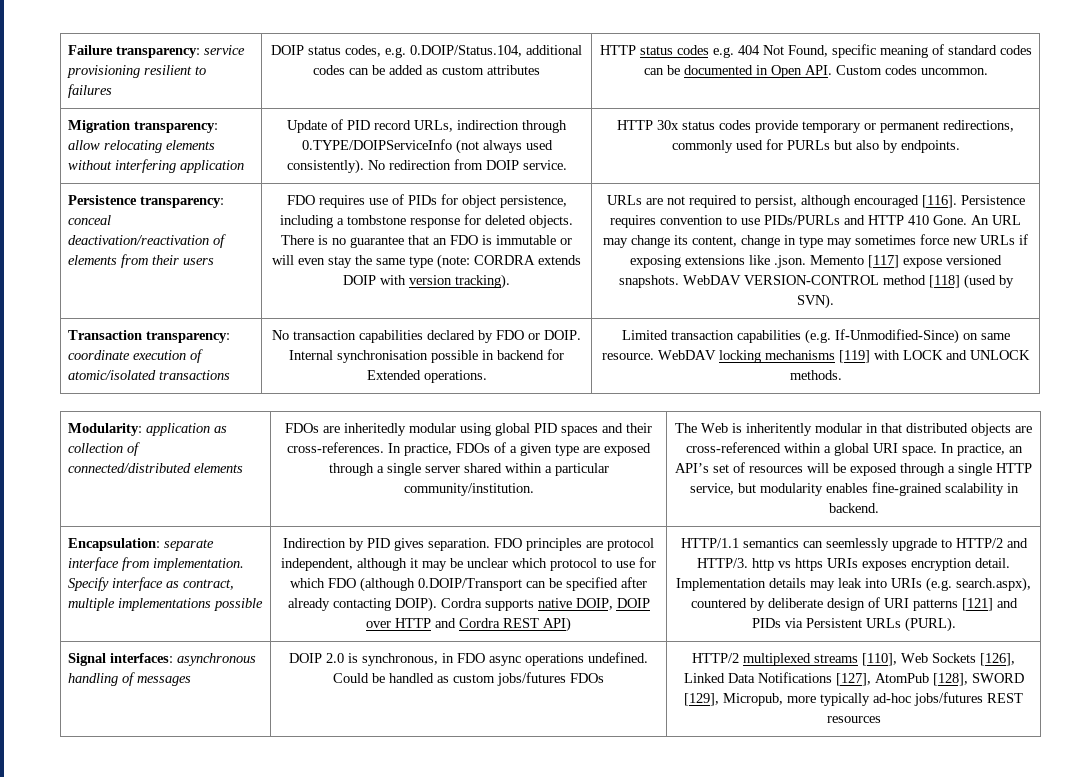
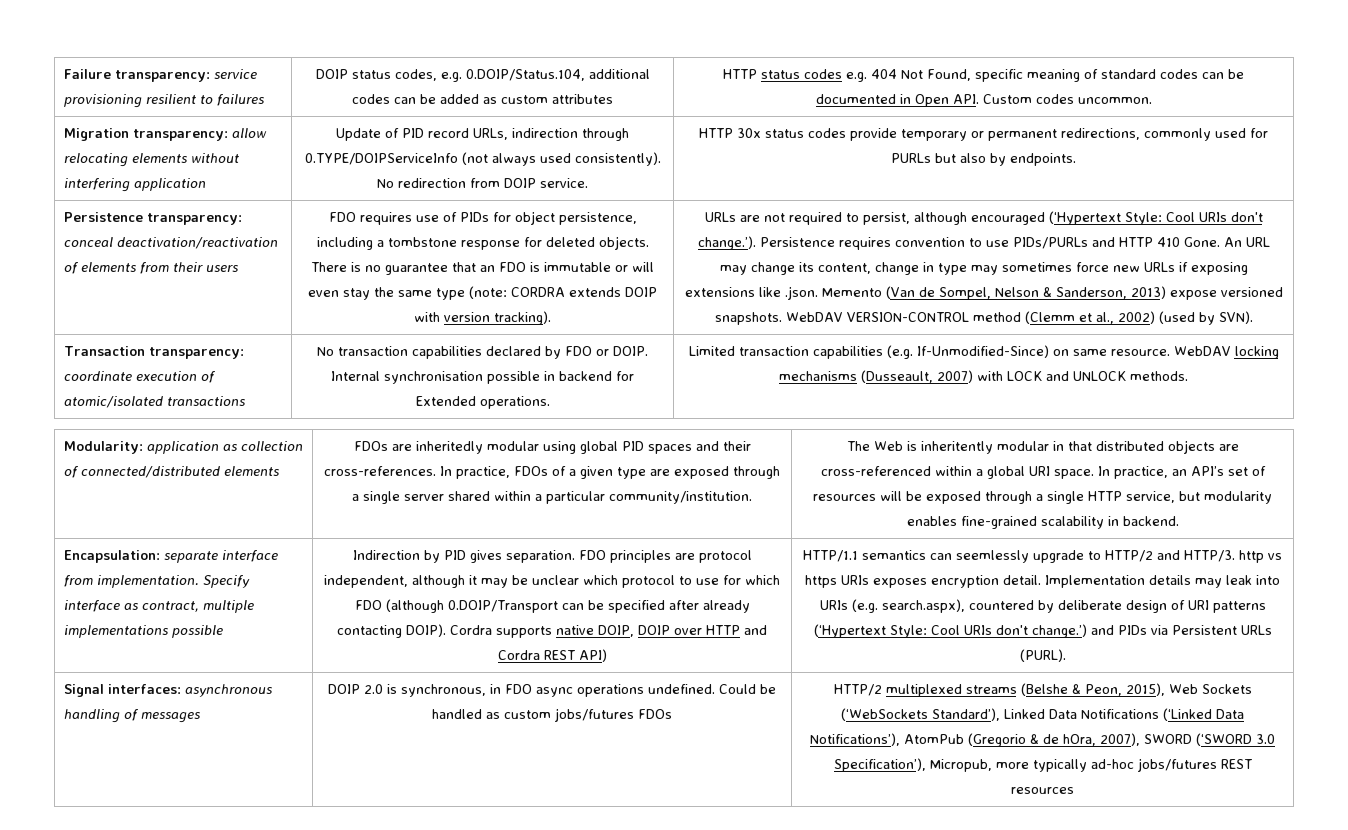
[921,195,957,208] [116]. -> [1048,211,1263,225] [697,236,756,250] (‘Hypertext Style: Cool URIs don't change.’).
[868,255,899,268] [117] -> [885,286,1166,300] (Van de Sompel, Nelson & Sanderson, 2013)
[928,275,960,288] [118] -> [1024,311,1155,324] (Clemm et al., 2002)
[839,350,870,363] [119] -> [861,370,973,383] (Dusseault, 2007)
[961,598,993,611] [121] -> [813,624,1087,638] (‘Hypertext Style: Cool URIs don't change.’)
[862,653,1015,666] [683,672,1024,686] [684,693,719,706] [110], Web Sockets [126], Linked Data Notifications [127], AtomPub [128], SWORD [129], -> [1020,683,1252,696] [841,708,1244,721] [810,733,1275,747] [833,758,926,772] (Belshe & Peon, 2015), Web Sockets (‘WebSockets Standard’), Linked Data Notifications (‘Linked Data Notifications’), AtomPub (Gregorio & de hOra, 2007), SWORD (‘SWORD 3.0 Specification’),

